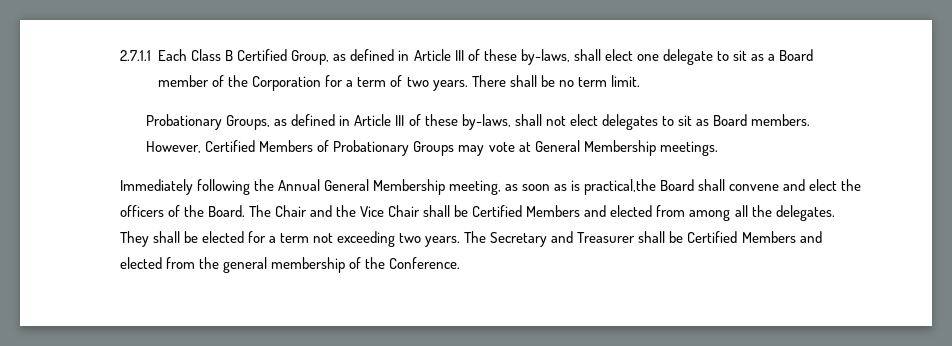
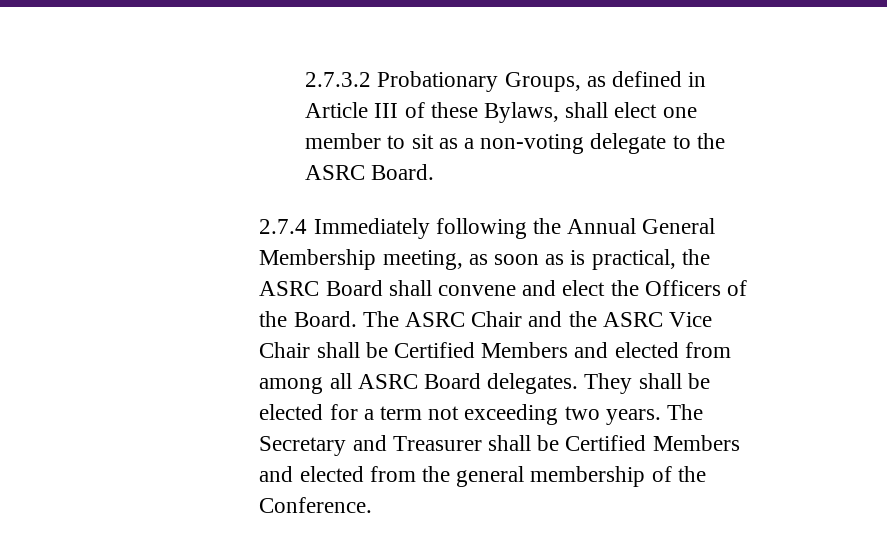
[119,49,814,65] [158,75,640,91] 2.7.1.1 Each Class B Certified Group, as defined in Article III of these by-laws, shall elect one delegate to sit as a Board member of the Corporation for a term of two years. There shall be no term limit. // -> [305,72,372,87] 2.7.3.2
[461,114,811,130] [146,140,718,156] by-laws, shall not elect delegates to sit as Board members. However, Certified Members of Probationary Groups may vote at General Membership meetings. // -> [483,102,697,123] [305,133,725,154] [305,164,435,180] [259,219,308,234] Bylaws, shall elect one member to sit as a non-voting delegate to the ASRC Board. // 2.7.4
[584,179,657,195] practical,the -> [591,249,710,270] [259,281,320,296] practical, the ASRC
[119,205,164,217] officers -> [644,280,721,296] Officers
(271, 211) none -> [404,312,465,327] ASRC
(356, 211) none -> [602,312,663,327] ASRC
[751,205,772,217] the -> [357,373,481,389] ASRC Board

